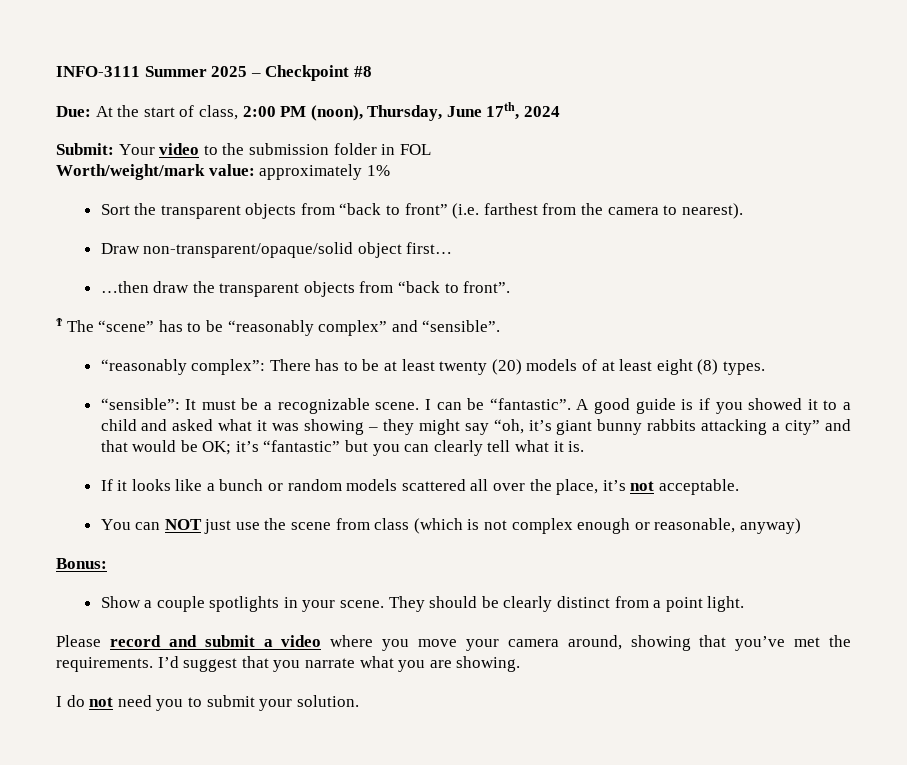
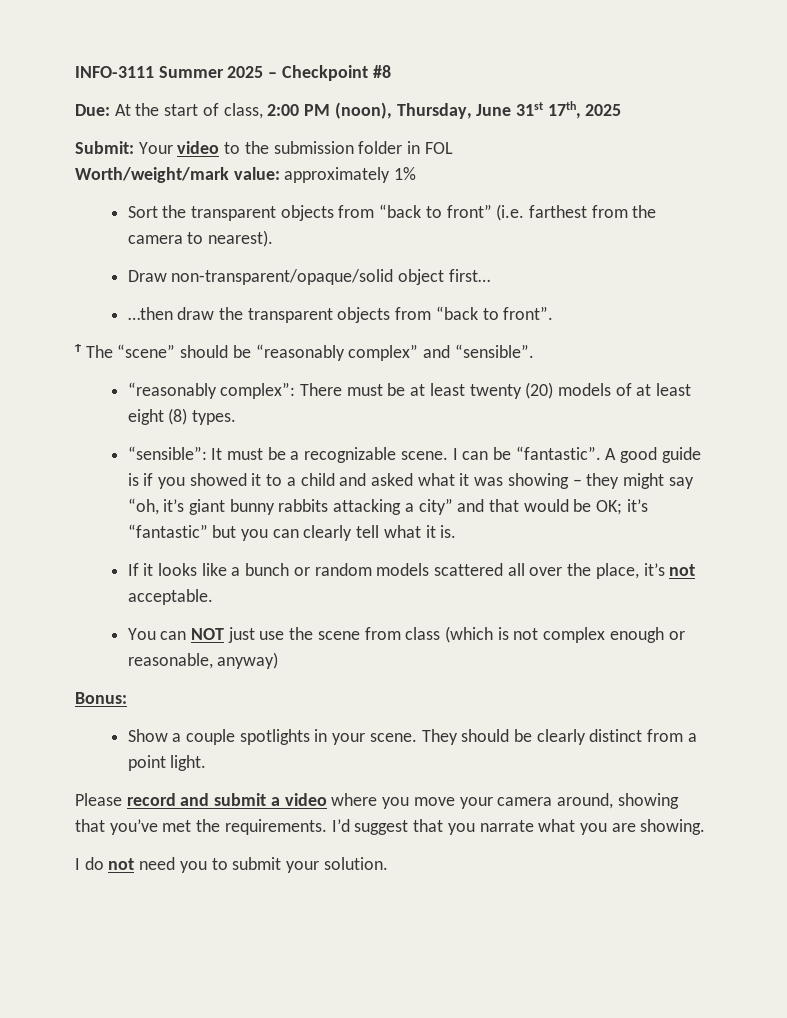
[486,102,561,120] 17th, 2024 -> [515,101,622,119] 31st 17th, 2025
[158,320,202,332] has to -> [180,345,229,358] should
[315,359,358,371] has to -> [346,384,383,396] must

